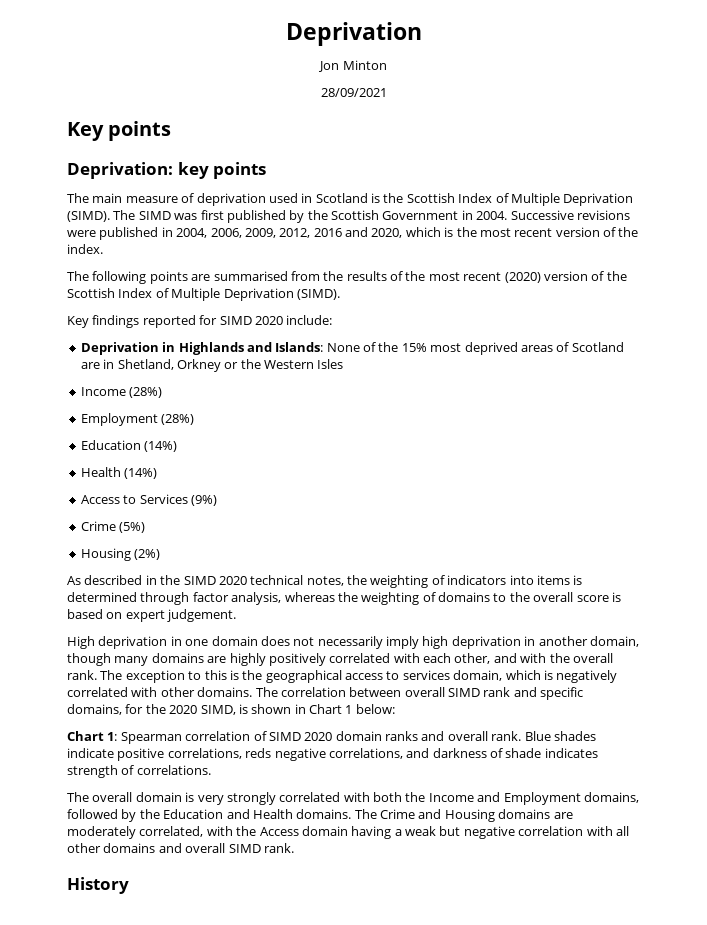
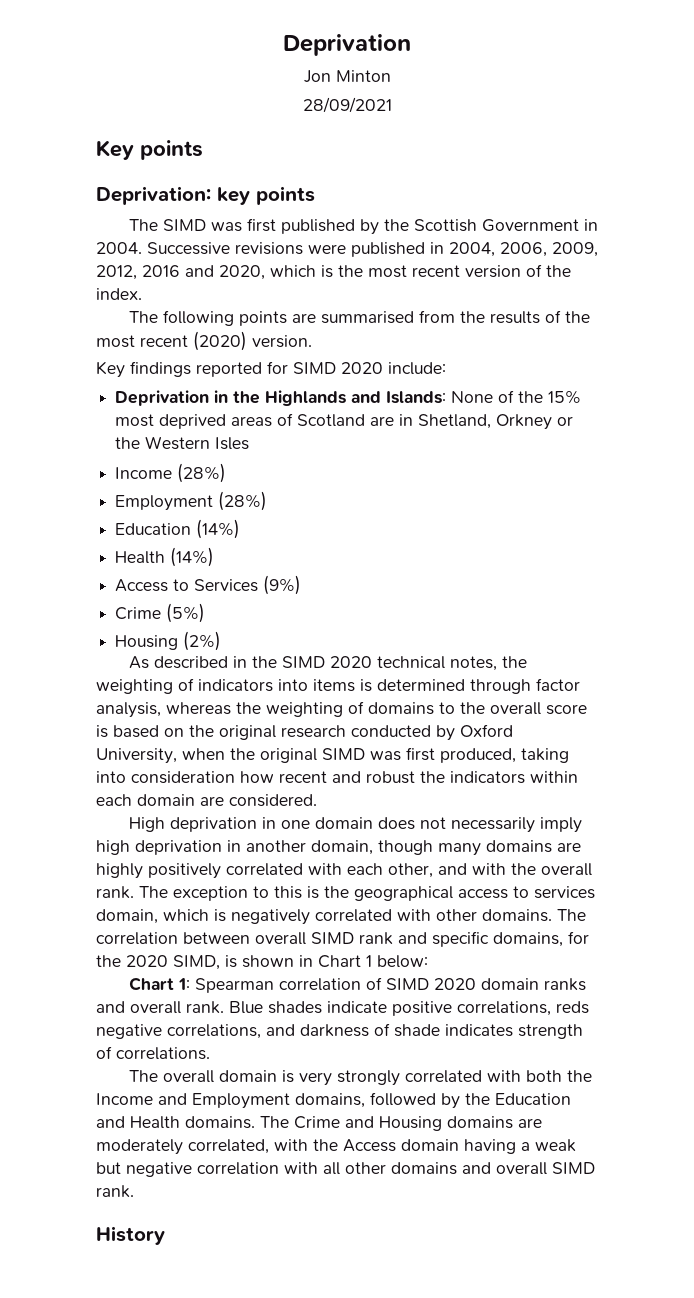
[92,193,634,206] [67,210,136,222] main measure of deprivation used in Scotland is the Scottish Index of Multiple Deprivation (SIMD). The -> (158, 225) none
[543,271,627,281] [67,288,340,301] version of the Scottish Index of Multiple Deprivation (SIMD). -> [252,335,312,348] version.
(176, 347) none -> [233,391,261,404] the
[125,609,237,622] expert judgement. -> [189,724,513,741] [96,747,569,764] [96,771,578,784] [96,794,317,807] the original research conducted by Oxford University, when the original SIMD was first produced, taking into consideration how recent and robust the indicators within each domain are considered.

